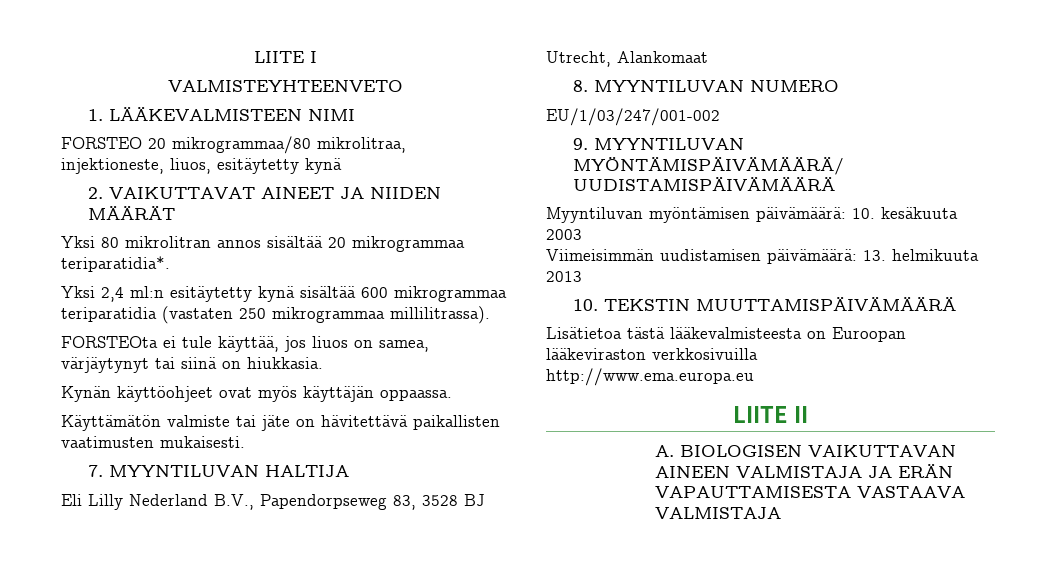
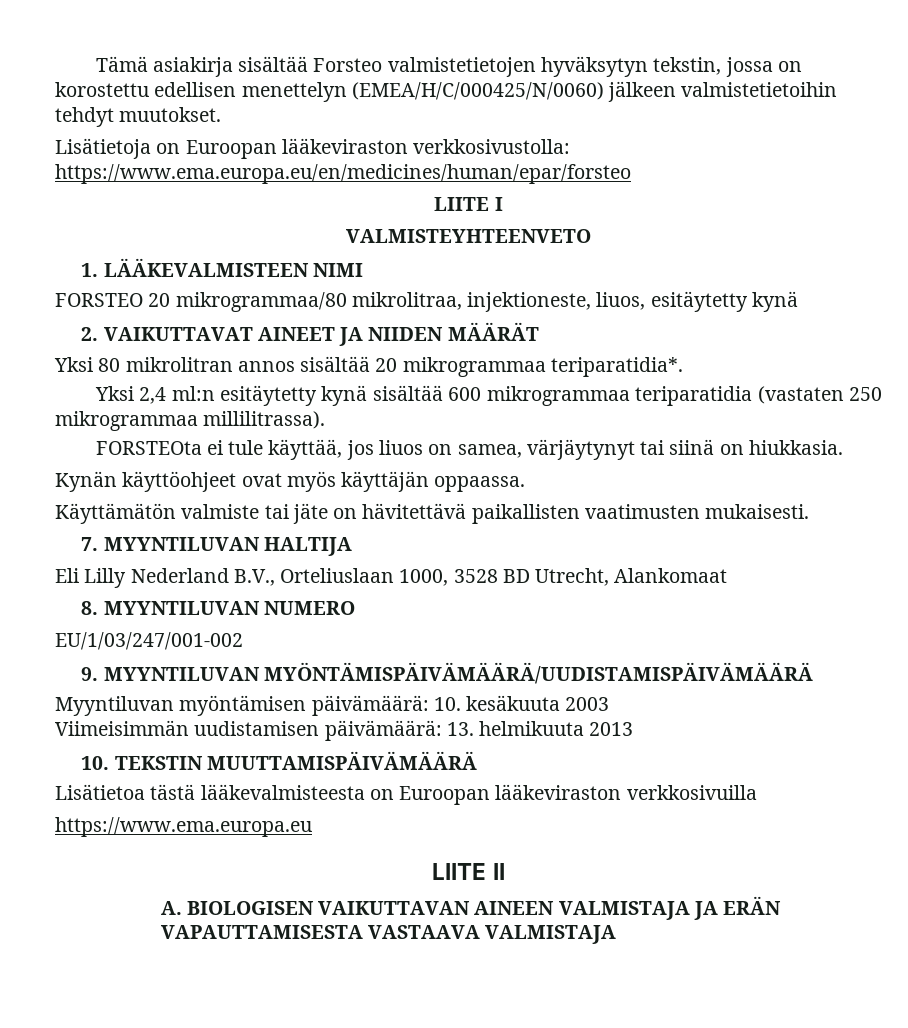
(254, 57) none -> [95,56,802,77] [55,81,838,102] [55,107,222,127] [55,138,571,159] [55,164,631,184] Tämä asiakirja sisältää Forsteo valmistetietojen hyväksytyn tekstin, jossa on korostettu edellisen menettelyn (EMEA/H/C/000425/N/0060) jälkeen valmistetietoihin tehdyt muutokset. // Lisätietoja on Euroopan lääkeviraston verkkosivustolla: https://www.ema.europa.eu/en/medicines/human/epar/forsteo //
[260,494,485,510] Papendorpseweg 83, 3528 BJ -> [280,568,530,586] Orteliuslaan 1000, 3528 BD
[546,368,754,386] http://www.ema.europa.eu -> [55,817,312,837] https://www.ema.europa.eu

